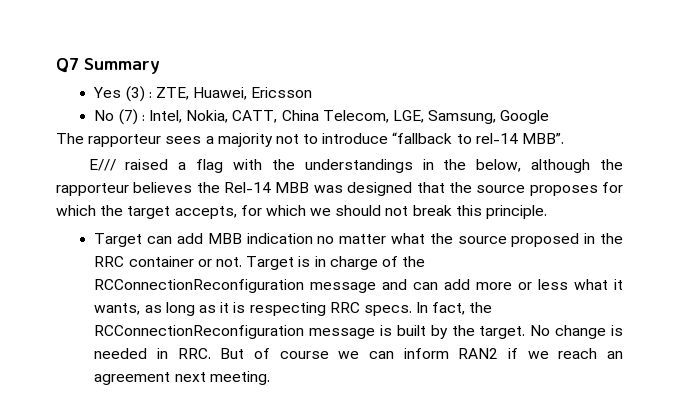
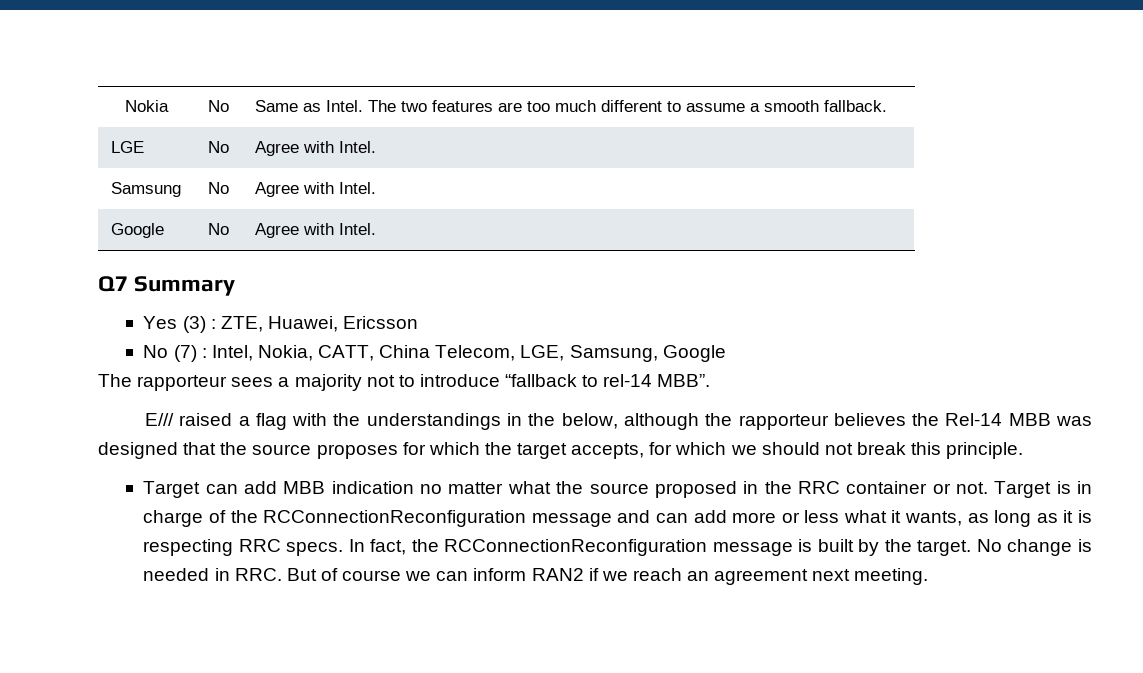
(56, 65) none -> [125,100,169,112] [208,100,229,112] [254,100,887,112] [110,141,144,153] [208,141,229,153] [254,141,376,156] [110,182,181,197] [208,182,229,194] [254,182,376,197] [110,223,164,238] [208,223,229,235] [254,223,376,238] Nokia | No | Same as Intel. The two features are too much different to assume a smooth fallback. // LGE | No | Agree with Intel. // Samsung | No | Agree with Intel. // Google | No | Agree with Intel. //

